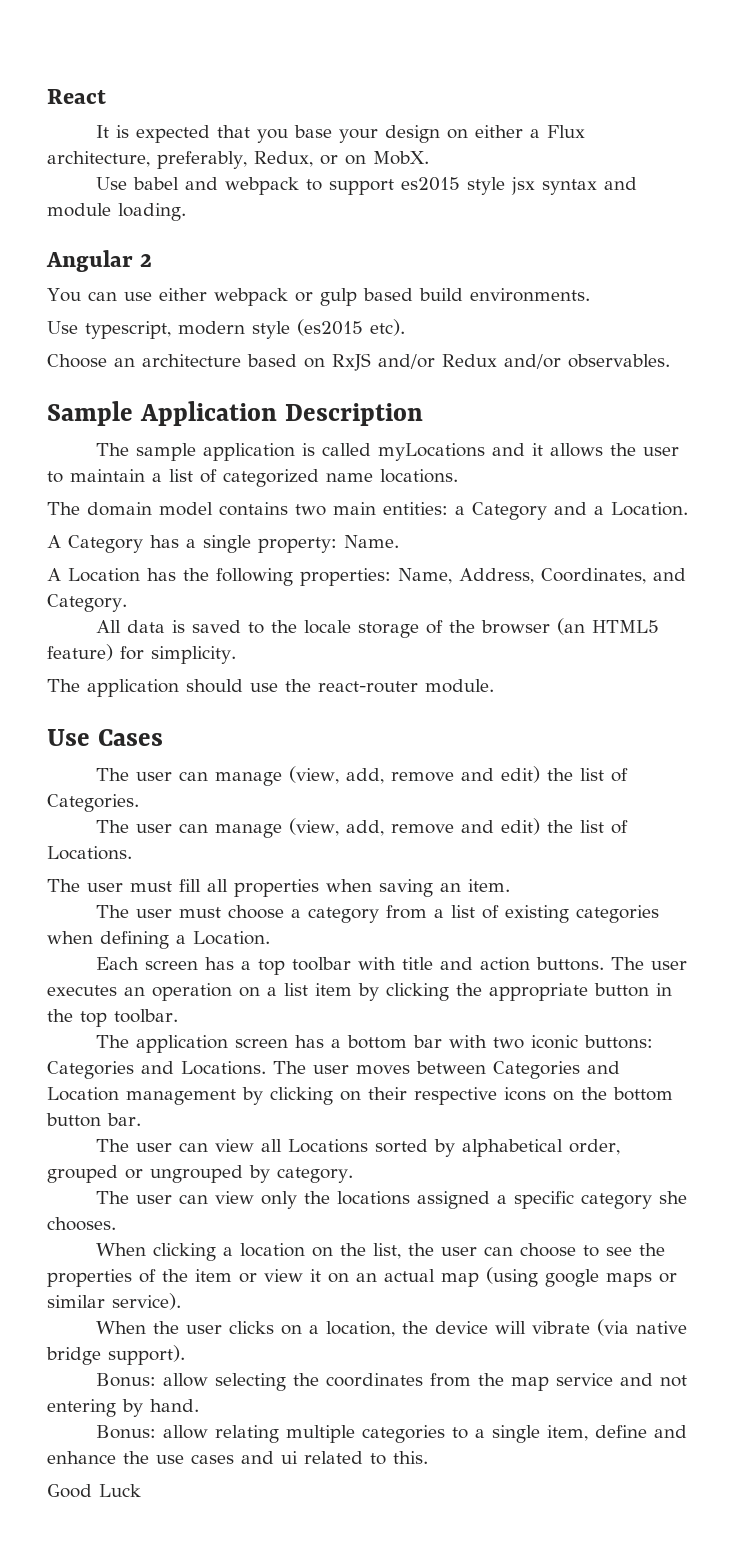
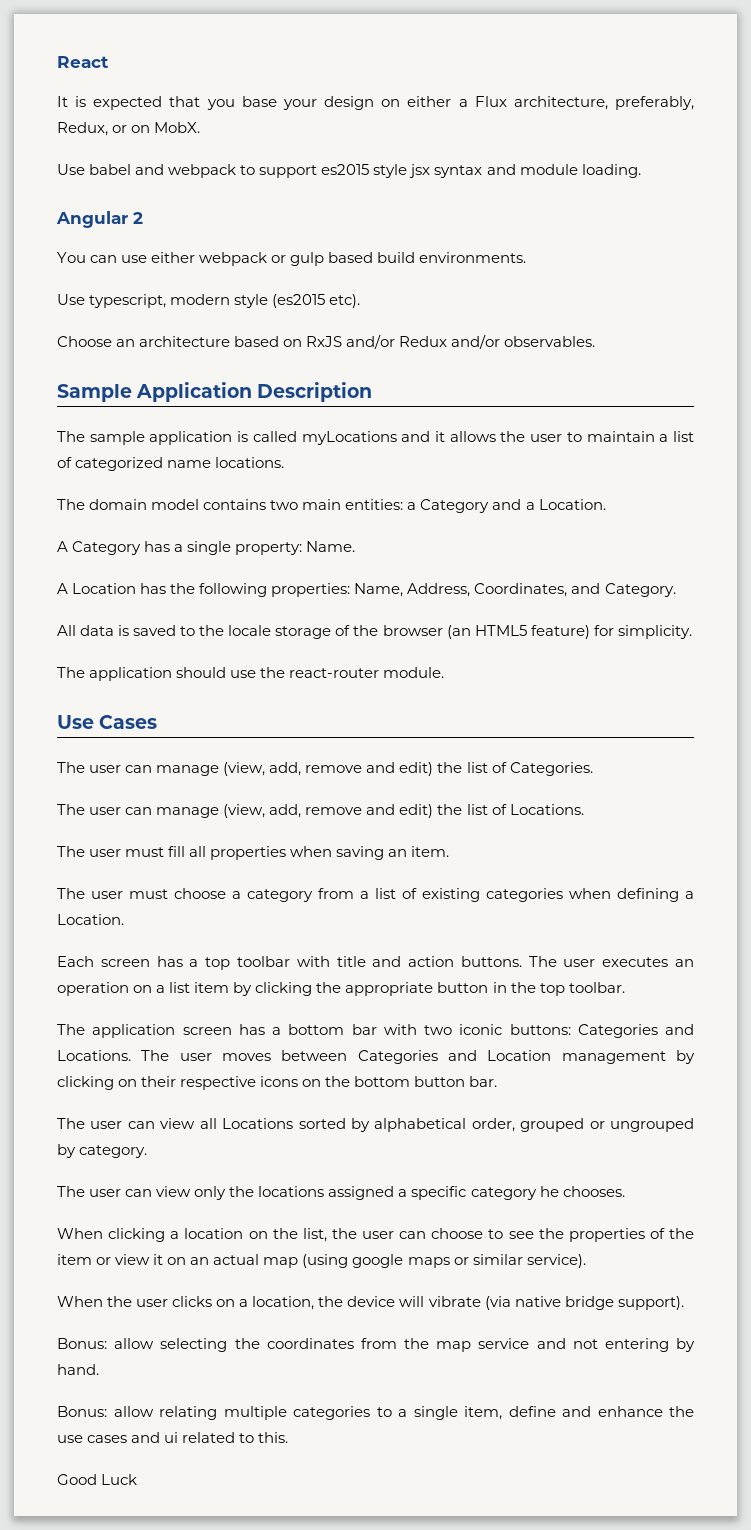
[658,1191,687,1204] she -> [539,1186,559,1197] he

